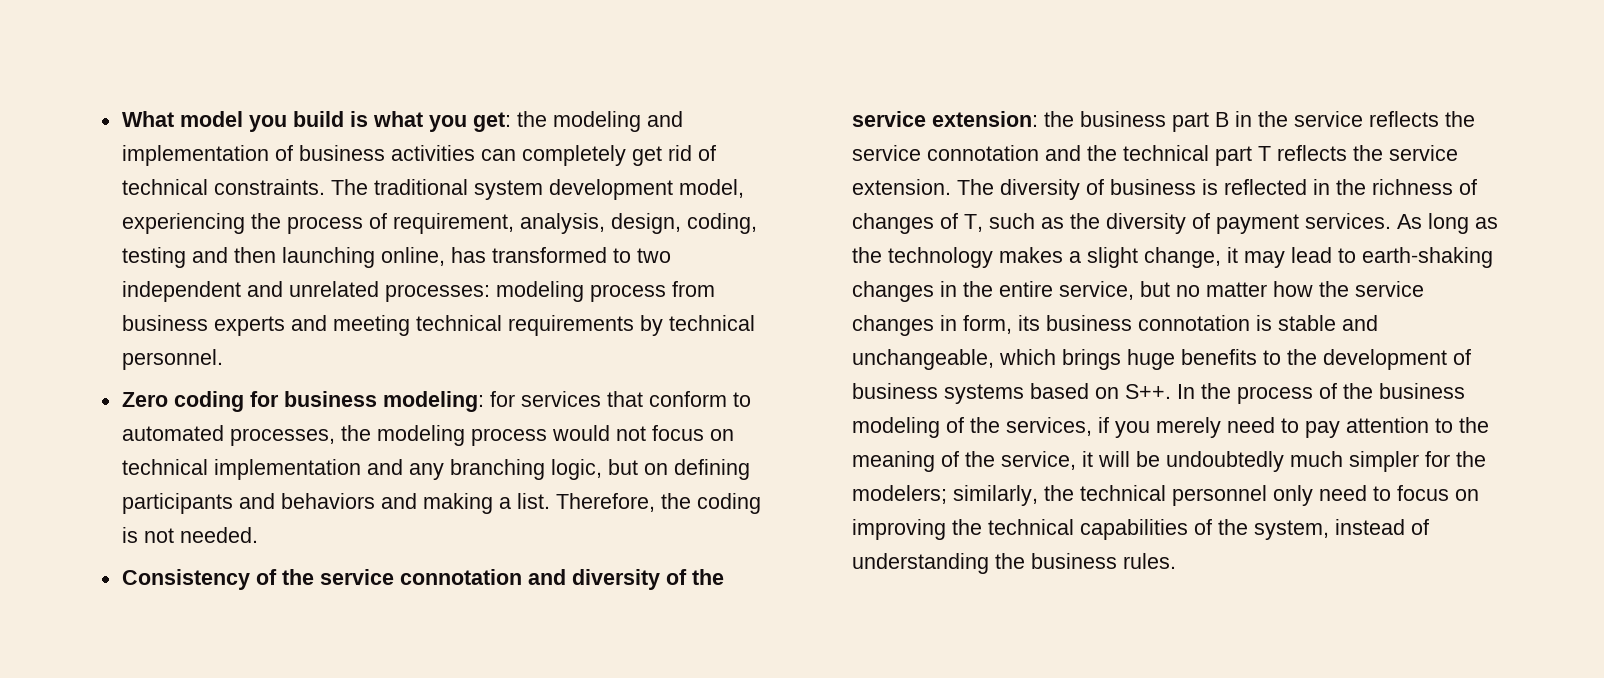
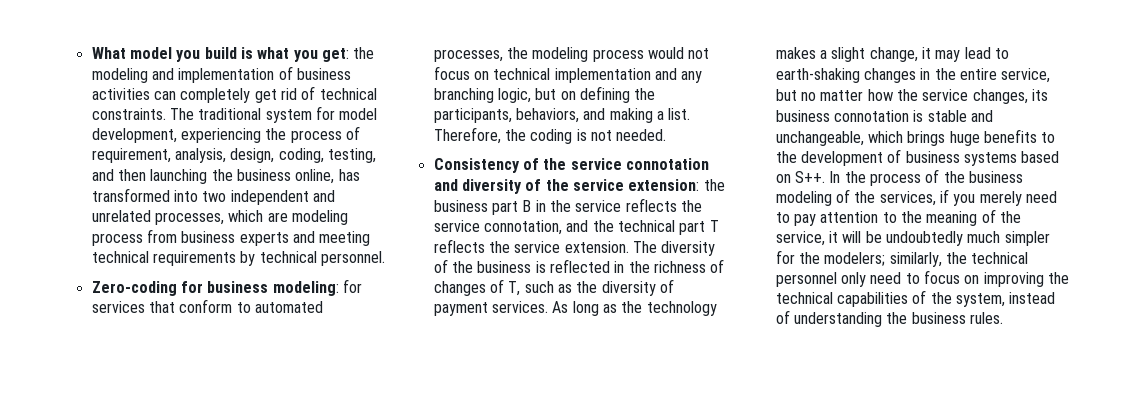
[548,179,744,200] development model, -> [315,106,378,120] [91,128,177,143] for model development,
[121,247,186,268] testing -> [327,148,376,163] testing,
(375, 257) none -> [211,169,291,181] the business
[612,248,631,263] to -> [173,190,198,202] into
[384,284,490,302] processes: -> [154,210,288,225] processes, which are
[121,391,244,412] Zero coding -> [91,281,177,296] Zero-coding
[121,493,375,514] participants and behaviors -> [634,88,656,100] [433,108,579,123] the participants, behaviors,
[926,145,1039,161] connotation -> [483,220,562,235] connotation,
(1104, 187) none -> [451,261,473,273] the
[851,315,1012,336] changes in form, -> [972,89,1028,104] changes,

